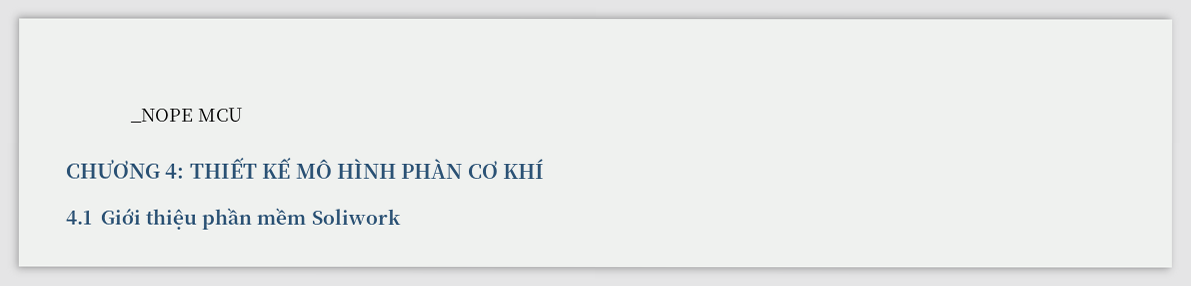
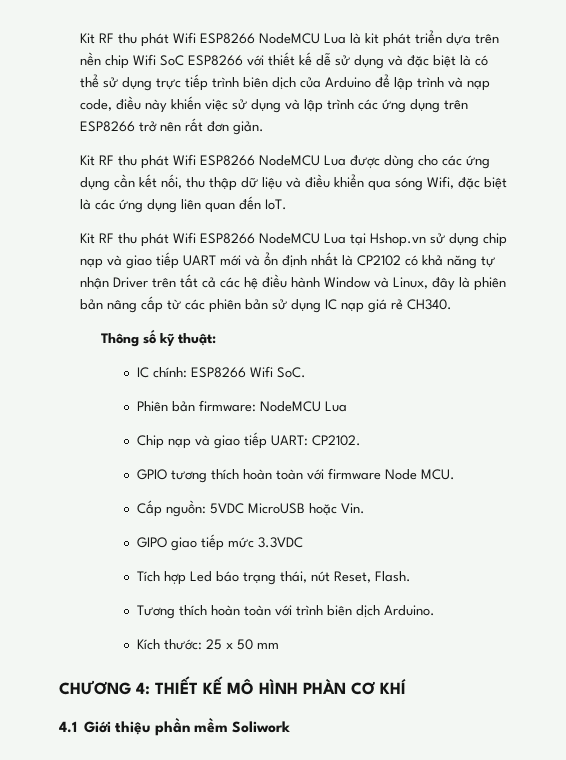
[129,107,243,123] _NOPE MCU -> [79,30,499,47] [79,52,488,69] [79,74,490,91] [79,96,468,113] [79,118,264,135] [79,154,490,169] [79,174,507,191] [79,196,287,213] [79,232,507,247] [79,252,495,269] [79,274,506,291] [79,296,452,313] [100,329,216,347] [137,366,307,378] [137,400,348,412] [137,432,362,449] [137,468,456,483] [137,500,366,517] [137,534,304,551] [137,571,412,585] [137,605,436,619] [137,639,280,650] Kit RF thu phát Wifi ESP8266 NodeMCU Lua là kit phát triển dựa trên nền chip Wifi SoC ESP8266 với thiết kế dễ sử dụng và đặc biệt là có thể sử dụng trực tiếp trình biên dịch của Arduino để lập trình và nạp code, điều này khiến việc sử dụng và lập trình các ứng dụng trên ESP8266 trở nên rất đơn giản. // Kit RF thu phát Wifi ESP8266 NodeMCU Lua được dùng cho các ứng dụng cần kết nối, thu thập dữ liệu và điều khiển qua sóng Wifi, đặc biệt là các ứng dụng liên quan đến IoT. // Kit RF thu phát Wifi ESP8266 NodeMCU Lua tại Hshop.vn sử dụng chip nạp và giao tiếp UART mới và ổn định nhất là CP2102 có khả năng tự nhận Driver trên tất cả các hệ điều hành Window và Linux, đây là phiên bản nâng cấp từ các phiên bản sử dụng IC nạp giá rẻ CH340. // Thông số kỹ thuật: // IC chính: ESP8266 Wifi SoC. // Phiên bản firmware: NodeMCU Lua // Chip nạp và giao tiếp UART: CP2102. // GPIO tương thích hoàn toàn với firmware Node MCU. // Cấp nguồn: 5VDC MicroUSB hoặc Vin. // GIPO giao tiếp mức 3.3VDC // Tích hợp Led báo trạng thái, nút Reset, Flash. // Tương thích hoàn toàn với trình biên dịch Arduino. // Kích thước: 25 x 50 mm

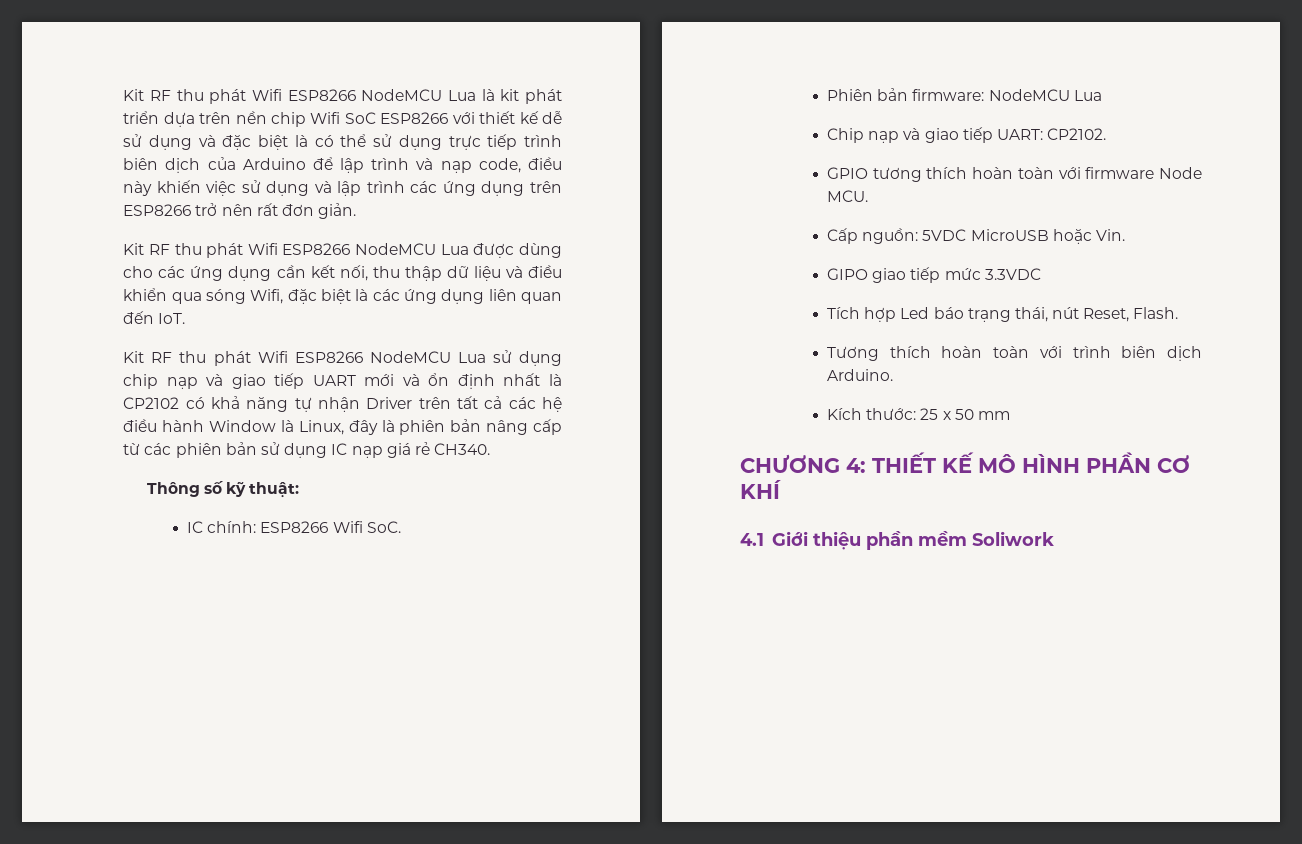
[349,233,426,247] tại Hshop.vn -> (486, 357) none
[373,277,389,288] và -> [280,420,294,432] là
[303,678,346,694] PHÀN -> [1086,452,1151,473] PHẦN

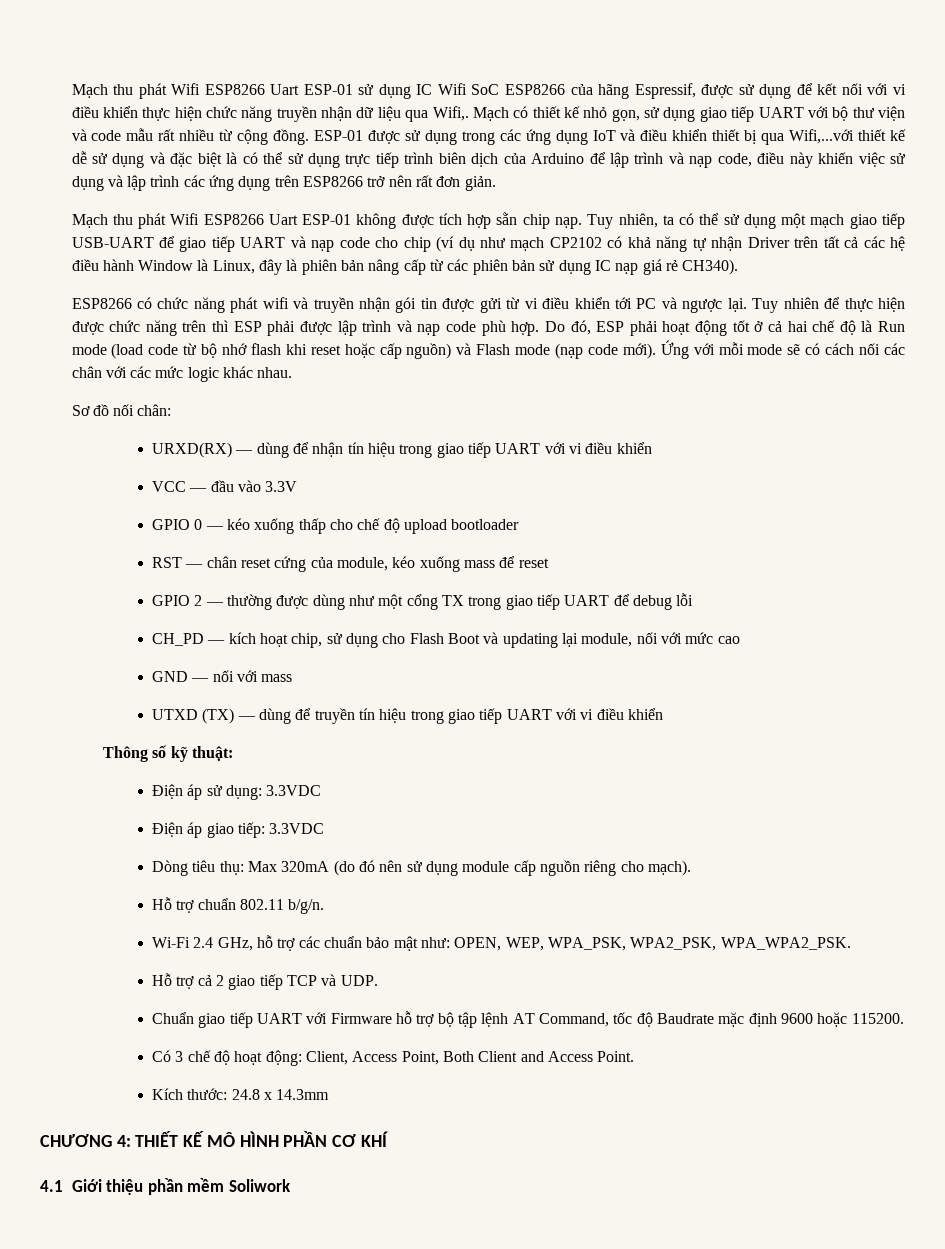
[123,89,562,104] [123,111,475,127] Kit RF thu phát Wifi ESP8266 NodeMCU Lua là kit phát triển dựa trên nền chip Wifi SoC ESP8266 với -> [71,83,906,99] [71,106,906,122] [71,128,855,145] Mạch thu phát Wifi ESP8266 Uart ESP-01 sử dụng IC Wifi SoC ESP8266 của hãng Espressif, được sử dụng để kết nối với vi điều khiển thực hiện chức năng truyền nhận dữ liệu qua Wifi,. Mạch có thiết kế nhỏ gọn, sử dụng giao tiếp UART với bộ thư viện và code mẫu rất nhiều từ cộng đồng. ESP-01 được sử dụng trong các ứng dụng IoT và điều khiển thiết bị qua Wifi,...với
[123,243,562,258] [123,265,562,281] [123,288,562,304] [123,311,186,324] [123,350,563,366] [123,373,562,389] Kit RF thu phát Wifi ESP8266 NodeMCU Lua được dùng cho các ứng dụng cần kết nối, thu thập dữ liệu và điều khiển qua sóng Wifi, đặc biệt là các ứng dụng liên quan đến IoT. // Kit RF thu phát Wifi ESP8266 NodeMCU Lua sử dụng chip nạp và giao tiếp UART mới và ổn định nhất là -> [71,212,906,229] [71,236,545,252] Mạch thu phát Wifi ESP8266 Uart ESP-01 không được tích hợp sẵn chip nạp. Tuy nhiên, ta có thể sử dụng một mạch giao tiếp USB-UART để giao tiếp UART và nạp code cho chip (ví dụ như mạch
[434,443,491,455] [146,481,300,498] [186,521,401,533] [826,88,1102,101] [826,127,1107,143] [826,167,1202,182] [826,190,868,202] [826,228,1125,244] [826,267,1041,283] [826,307,1179,322] [826,346,1202,361] [826,369,893,381] [826,408,1010,420] CH340. // Thông số kỹ thuật: // IC chính: ESP8266 Wifi SoC. // Phiên bản firmware: NodeMCU Lua // Chip nạp và giao tiếp UART: CP2102. // GPIO tương thích hoàn toàn với firmware Node MCU. // Cấp nguồn: 5VDC MicroUSB hoặc Vin. // GIPO giao tiếp mức 3.3VDC // Tích hợp Led báo trạng thái, nút Reset, Flash. // Tương thích hoàn toàn với trình biên dịch Arduino. // Kích thước: 25 x 50 mm -> [682,259,739,275] [71,297,905,313] [71,320,906,336] [71,340,905,359] [71,366,293,382] [71,404,172,416] [152,442,652,458] [152,480,298,492] [152,518,520,534] [152,556,549,572] [152,593,694,610] [152,632,740,648] [152,670,293,682] [152,708,663,724] [103,745,233,762] [152,784,322,800] [152,822,325,838] [152,860,691,876] [152,897,325,914] [152,935,851,951] [152,973,378,990] [152,1011,904,1028] [152,1050,635,1066] [152,1088,330,1100] CH340). // ESP8266 có chức năng phát wifi và truyền nhận gói tin được gửi từ vi điều khiển tới PC và ngược lại. Tuy nhiên để thực hiện được chức năng trên thì ESP phải được lập trình và nạp code phù hợp. Do đó, ESP phải hoạt động tốt ở cả hai chế độ là Run mode (load code từ bộ nhớ flash khi reset hoặc cấp nguồn) và Flash mode (nạp code mới). Ứng với mỗi mode sẽ có cách nối các chân với các mức logic khác nhau. // Sơ đồ nối chân: // URXD(RX) — dùng để nhận tín hiệu trong giao tiếp UART với vi điều khiển // VCC — đầu vào 3.3V // GPIO 0 — kéo xuống thấp cho chế độ upload bootloader // RST — chân reset cứng của module, kéo xuống mass để reset // GPIO 2 — thường được dùng như một cổng TX trong giao tiếp UART để debug lỗi // CH_PD — kích hoạt chip, sử dụng cho Flash Boot và updating lại module, nối với mức cao // GND — nối với mass // UTXD (TX) — dùng để truyền tín hiệu trong giao tiếp UART với vi điều khiển // Thông số kỹ thuật: // Điện áp sử dụng: 3.3VDC // Điện áp giao tiếp: 3.3VDC // Dòng tiêu thụ: Max 320mA (do đó nên sử dụng module cấp nguồn riêng cho mạch). // Hỗ trợ chuẩn 802.11 b/g/n. // Wi-Fi 2.4 GHz, hỗ trợ các chuẩn bảo mật như: OPEN, WEP, WPA_PSK, WPA2_PSK, WPA_WPA2_PSK. // Hỗ trợ cả 2 giao tiếp TCP và UDP. // Chuẩn giao tiếp UART với Firmware hỗ trợ bộ tập lệnh AT Command, tốc độ Baudrate mặc định 9600 hoặc 115200. // Có 3 chế độ hoạt động: Client, Access Point, Both Client and Access Point. // Kích thước: 24.8 x 14.3mm

